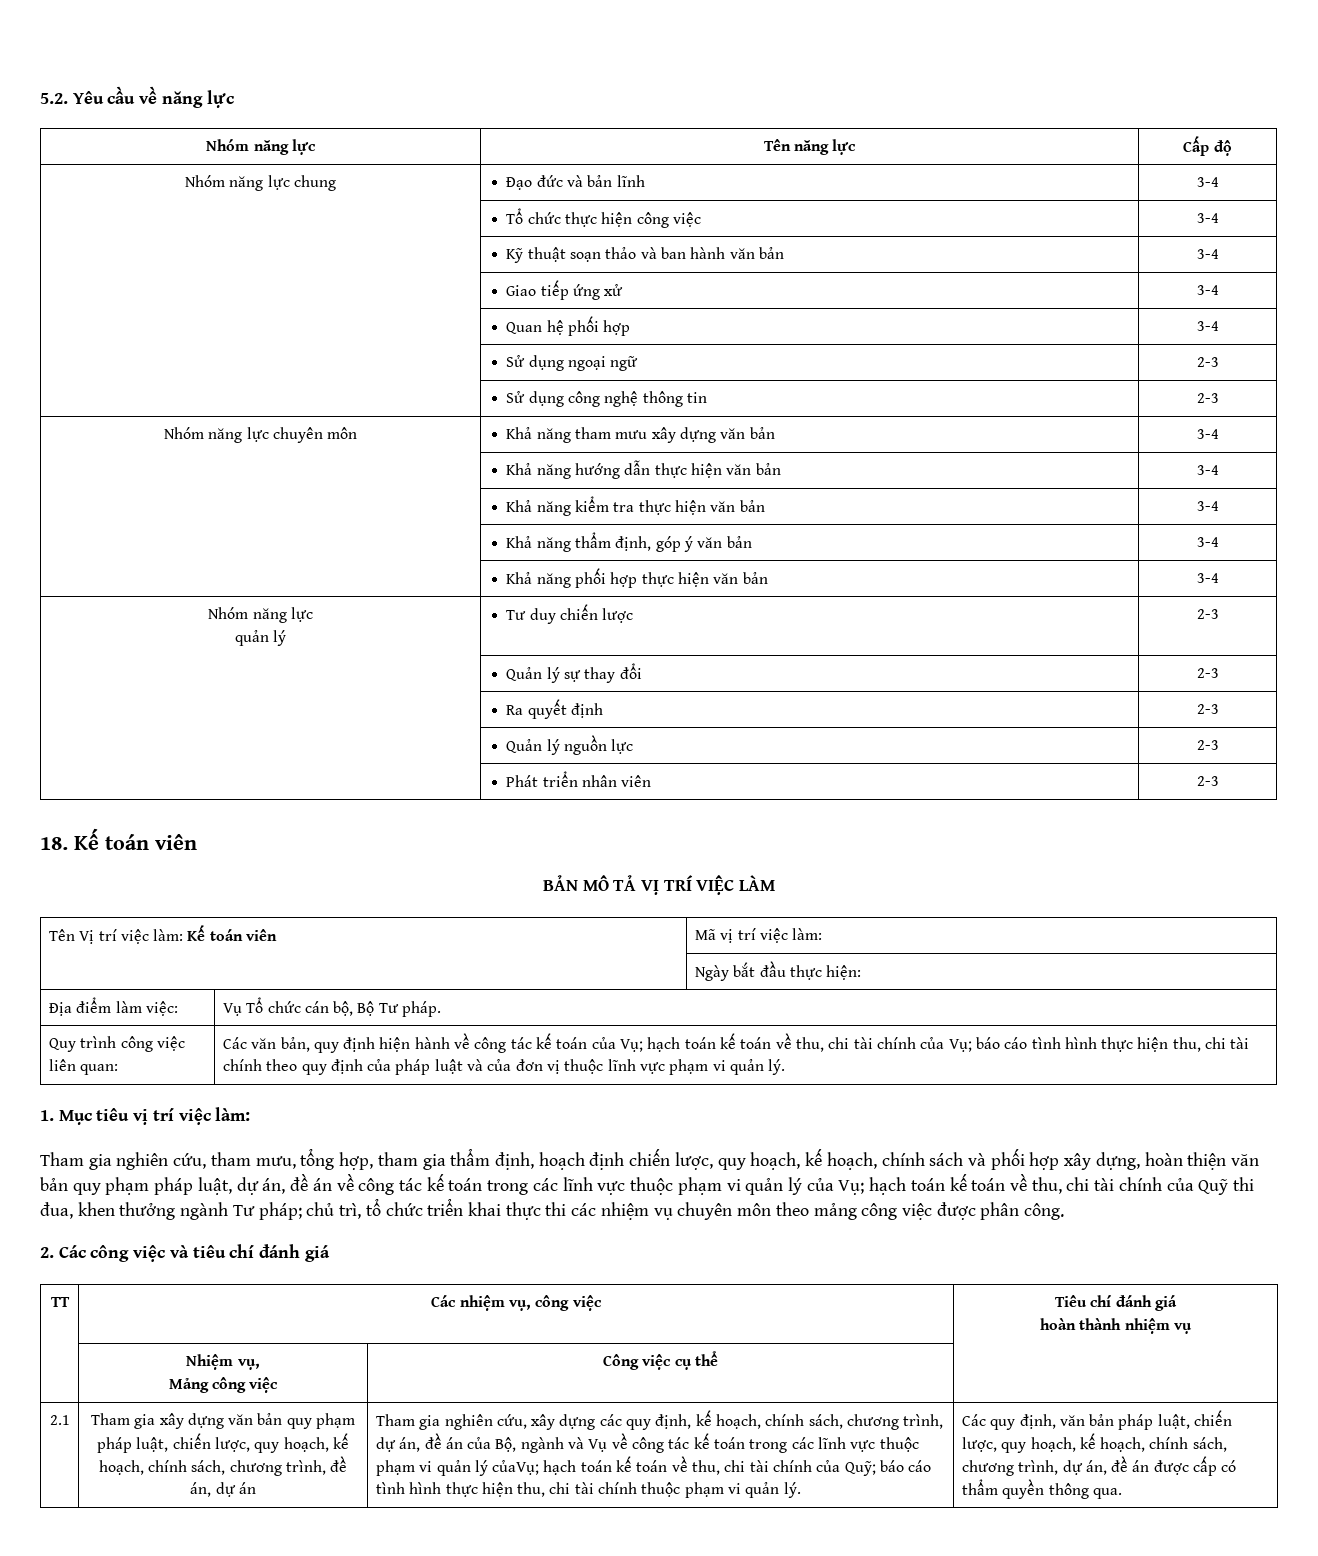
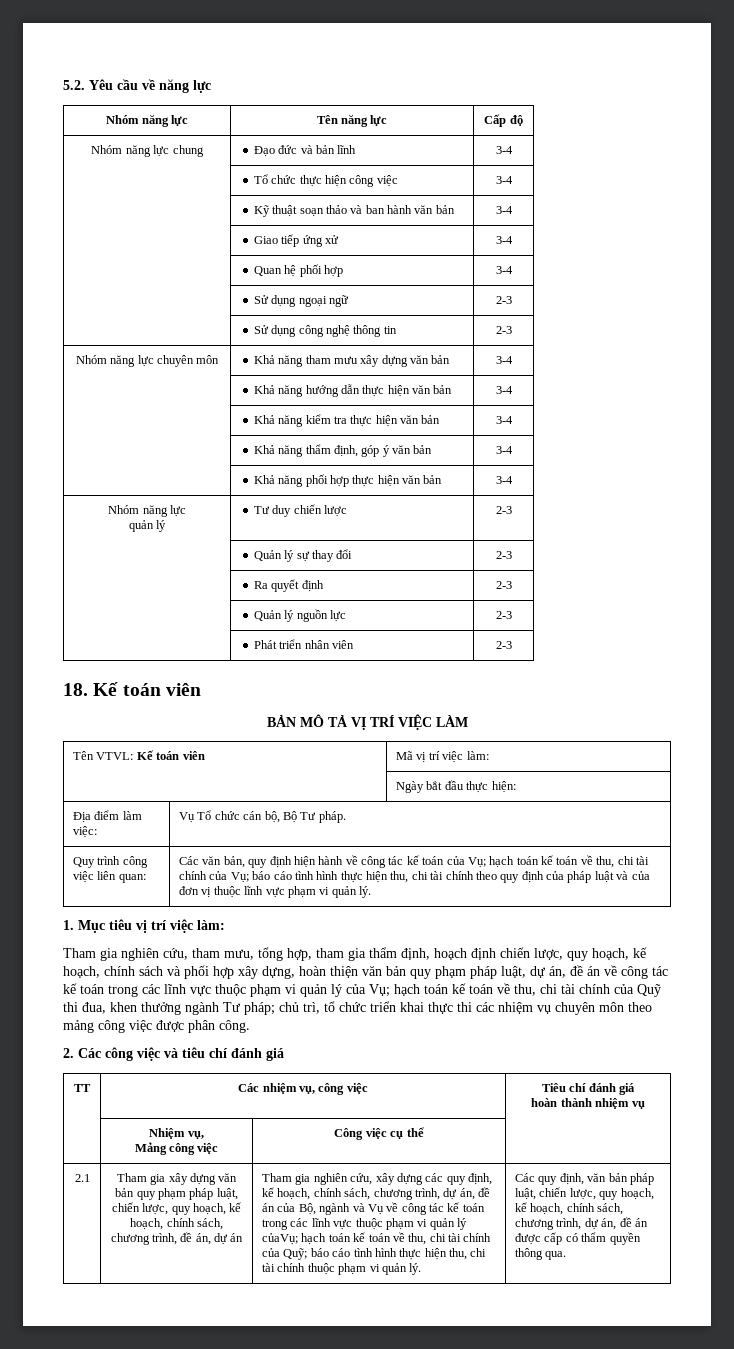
[79,929,184,944] Vị trí việc làm: -> [96,752,134,760] VTVL:

